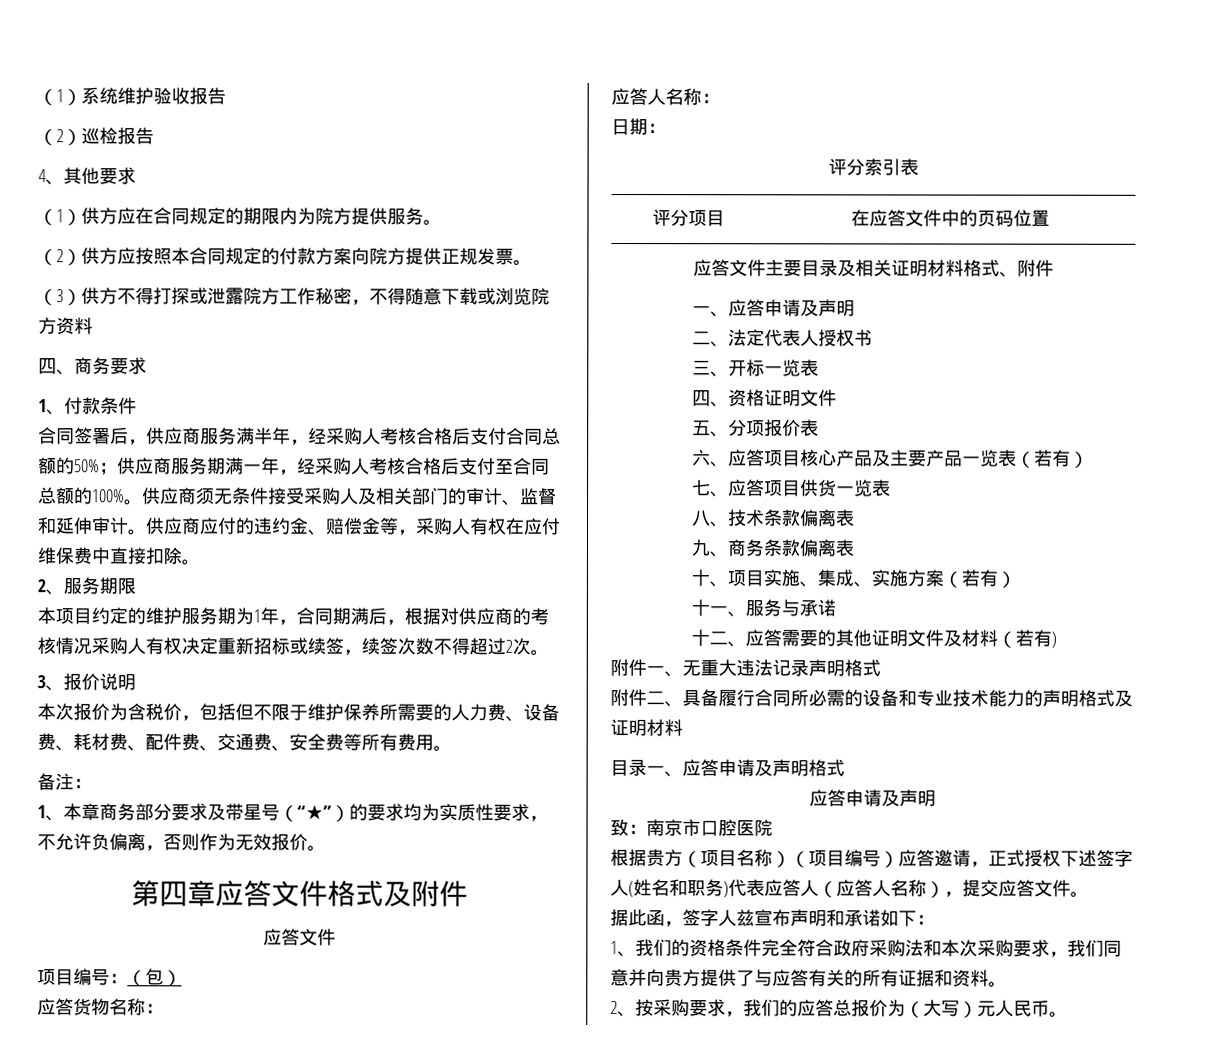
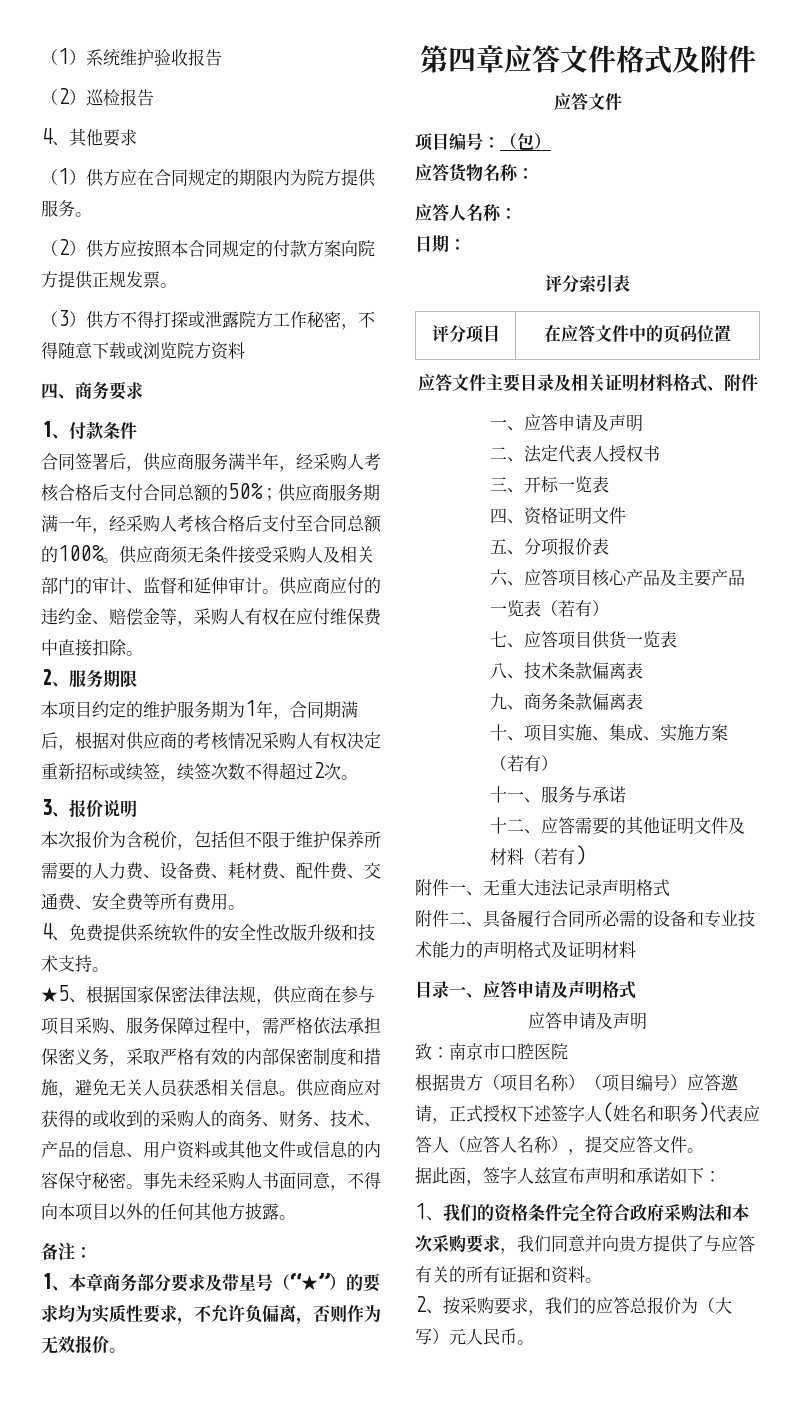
(452, 748) none -> [41,923,375,942] [41,955,109,972] [41,985,375,1005] [41,1017,381,1036] [41,1048,381,1067] [41,1079,381,1098] [41,1110,381,1127] [41,1140,381,1159] [41,1172,381,1191] [41,1202,296,1221] // 4、免费提供系统软件的安全性改版升级和技术支持。 // ★5、根据国家保密法律法规，供应商在参与项目采购、服务保障过程中，需严格依法承担保密义务，采取严格有效的内部保密制度和措施，避免无关人员获悉相关信息。供应商应对获得的或收到的采购人的商务、财务、技术、产品的信息、用户资料或其他文件或信息的内容保守秘密。事先未经采购人书面同意，不得向本项目以外的任何其他方披露。

